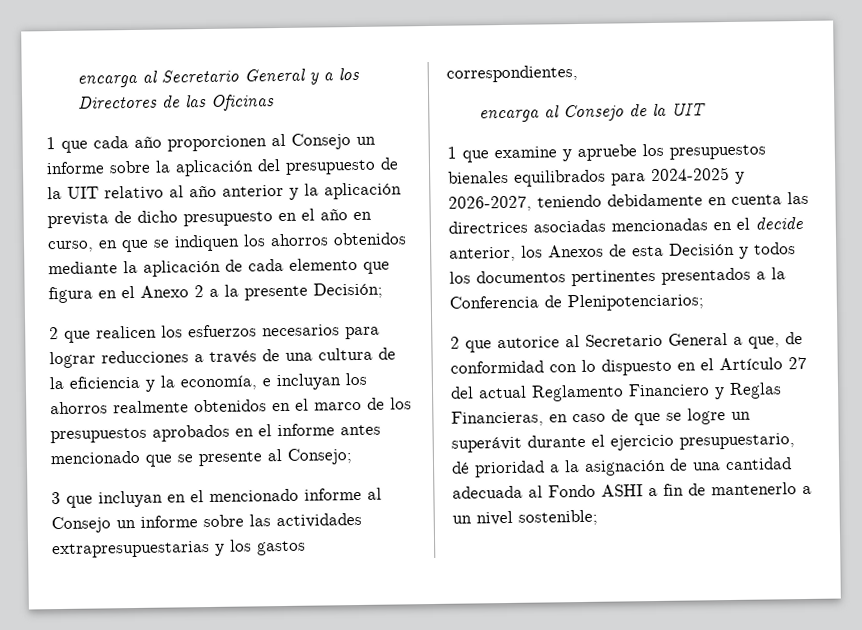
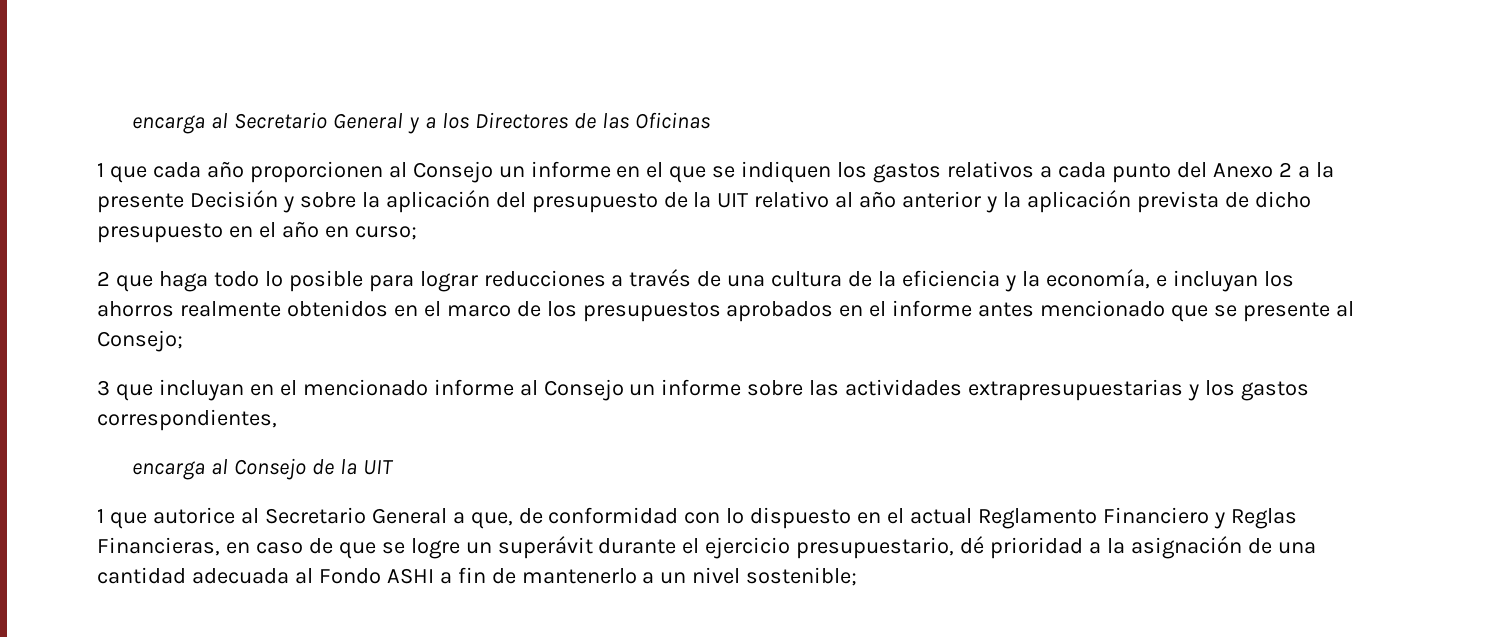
(105, 168) none -> [616,161,1334,183] [97,190,294,213] en el que se indiquen los gastos relativos a cada punto del Anexo 2 a la presente Decisión y
[47,232,407,253] [48,257,390,277] [48,282,383,304] [49,324,340,343] curso, en que se indiquen los ahorros obtenidos mediante la aplicación de cada elemento que figura en el Anexo 2 a la presente Decisión; // 2 que realicen los esfuerzos necesarios -> [354,226,417,240] [97,270,363,292] curso; // 2 que haga todo lo posible
[494,143,766,162] [448,166,745,187] [448,191,809,212] [448,216,803,234] [449,242,796,262] [449,267,786,287] [449,293,704,312] [450,336,492,353] examine y apruebe los presupuestos bienales equilibrados para 2024-2025 y 2026-2027, teniendo debidamente en cuenta las directrices asociadas mencionadas en el decide anterior, los Anexos de esta Decisión y todos los documentos pertinentes presentados a la Conferencia de Plenipotenciarios; // 2 que -> (147, 520) none
[719,356,807,371] [450,386,474,399] Artículo 27 del -> (905, 516) none

